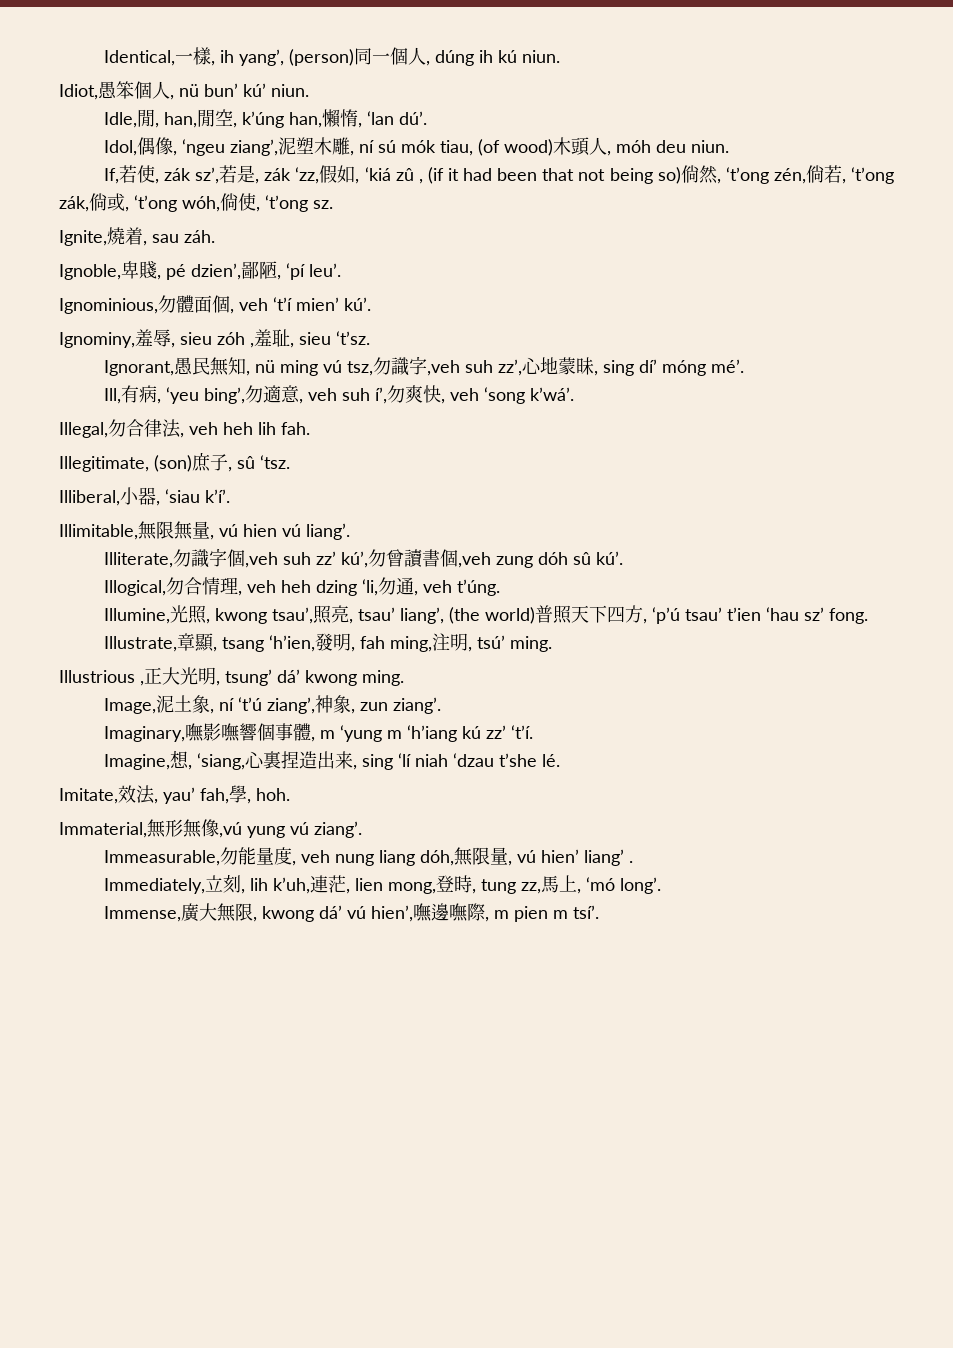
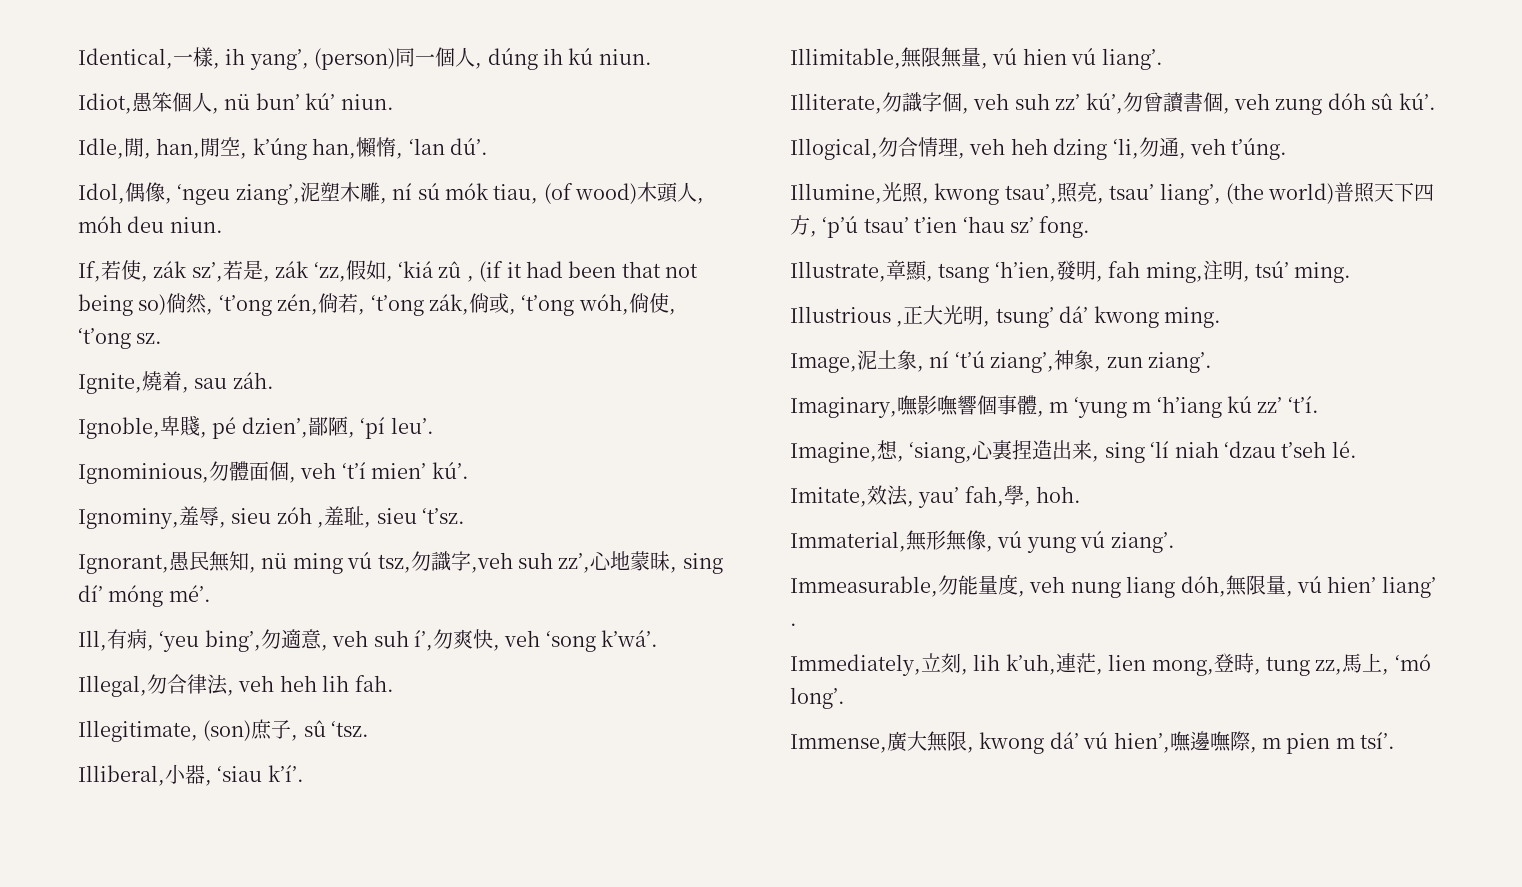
[245,552,279,568] ,veh -> [962,93,1010,114] , veh
[458,552,492,568] ,veh -> [1222,93,1270,114] , veh
[499,753,538,767] t’she -> [1281,441,1327,458] t’seh
[219,822,242,838] ,vú -> [986,531,1023,552] , vú

